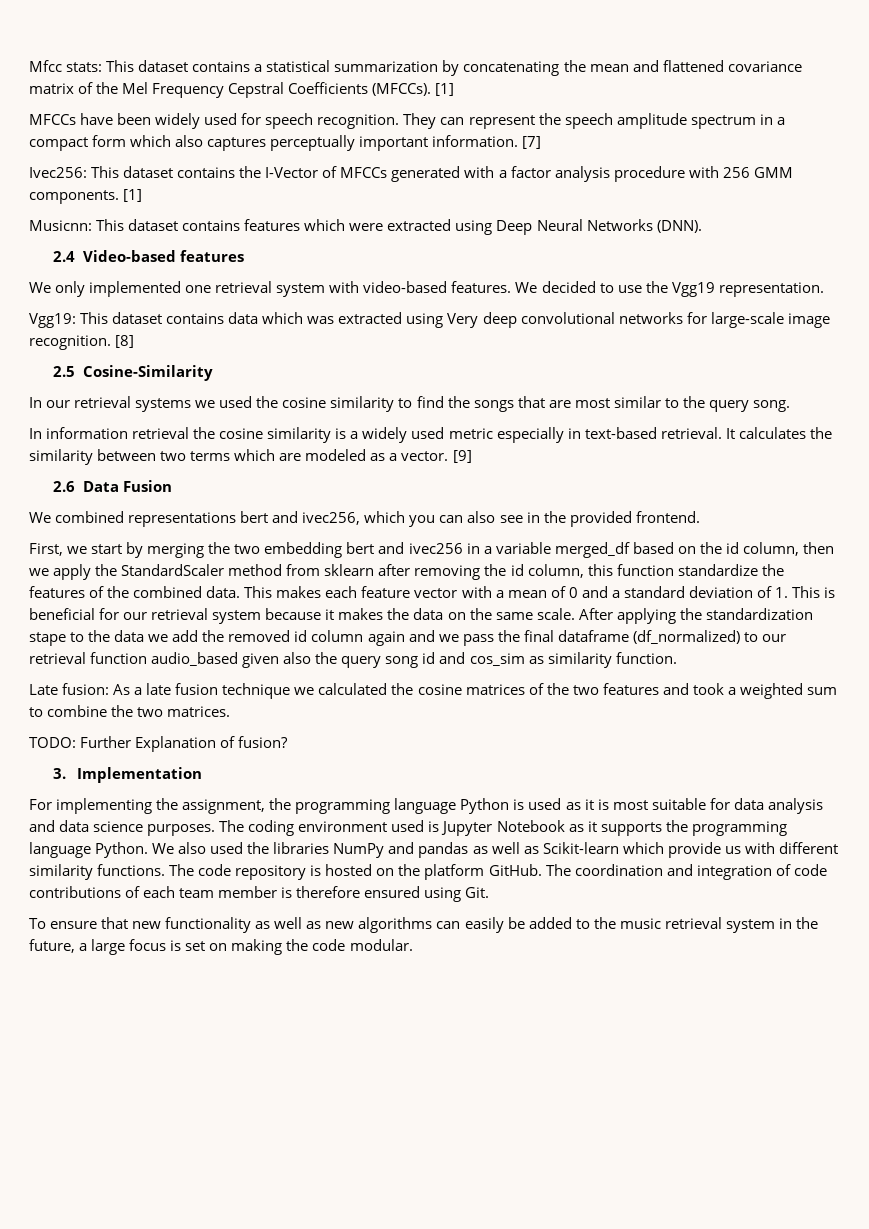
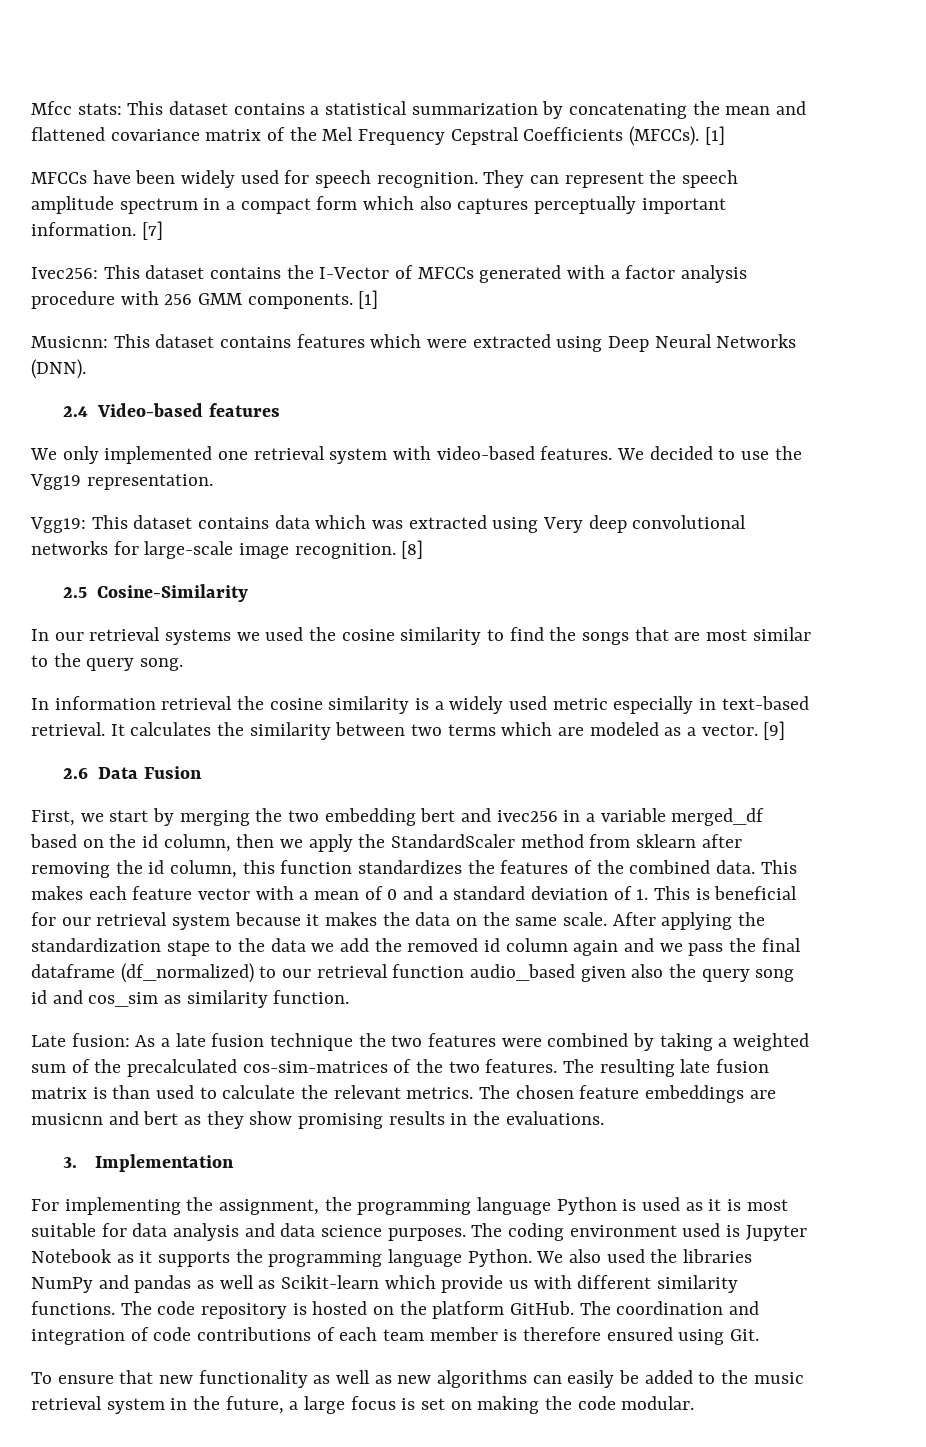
[29,511,700,527] // We combined representations bert and ivec256, which you can also see in the provided frontend. -> (203, 772) none
[677,564,758,576] standardize -> [358,860,463,874] standardizes
[294,683,837,699] [29,705,231,717] [29,736,289,752] we calculated the cosine matrices of the two features and took a weighted sum to combine the two matrices. // TODO: Further Explanation of fusion? -> [358,1033,810,1051] [31,1059,770,1077] [31,1085,776,1103] [31,1111,604,1129] the two features were combined by taking a weighted sum of the precalculated cos-sim-matrices of the two features. The resulting late fusion matrix is than used to calculate the relevant metrics. The chosen feature embeddings are musicnn and bert as they show promising results in the evaluations.

